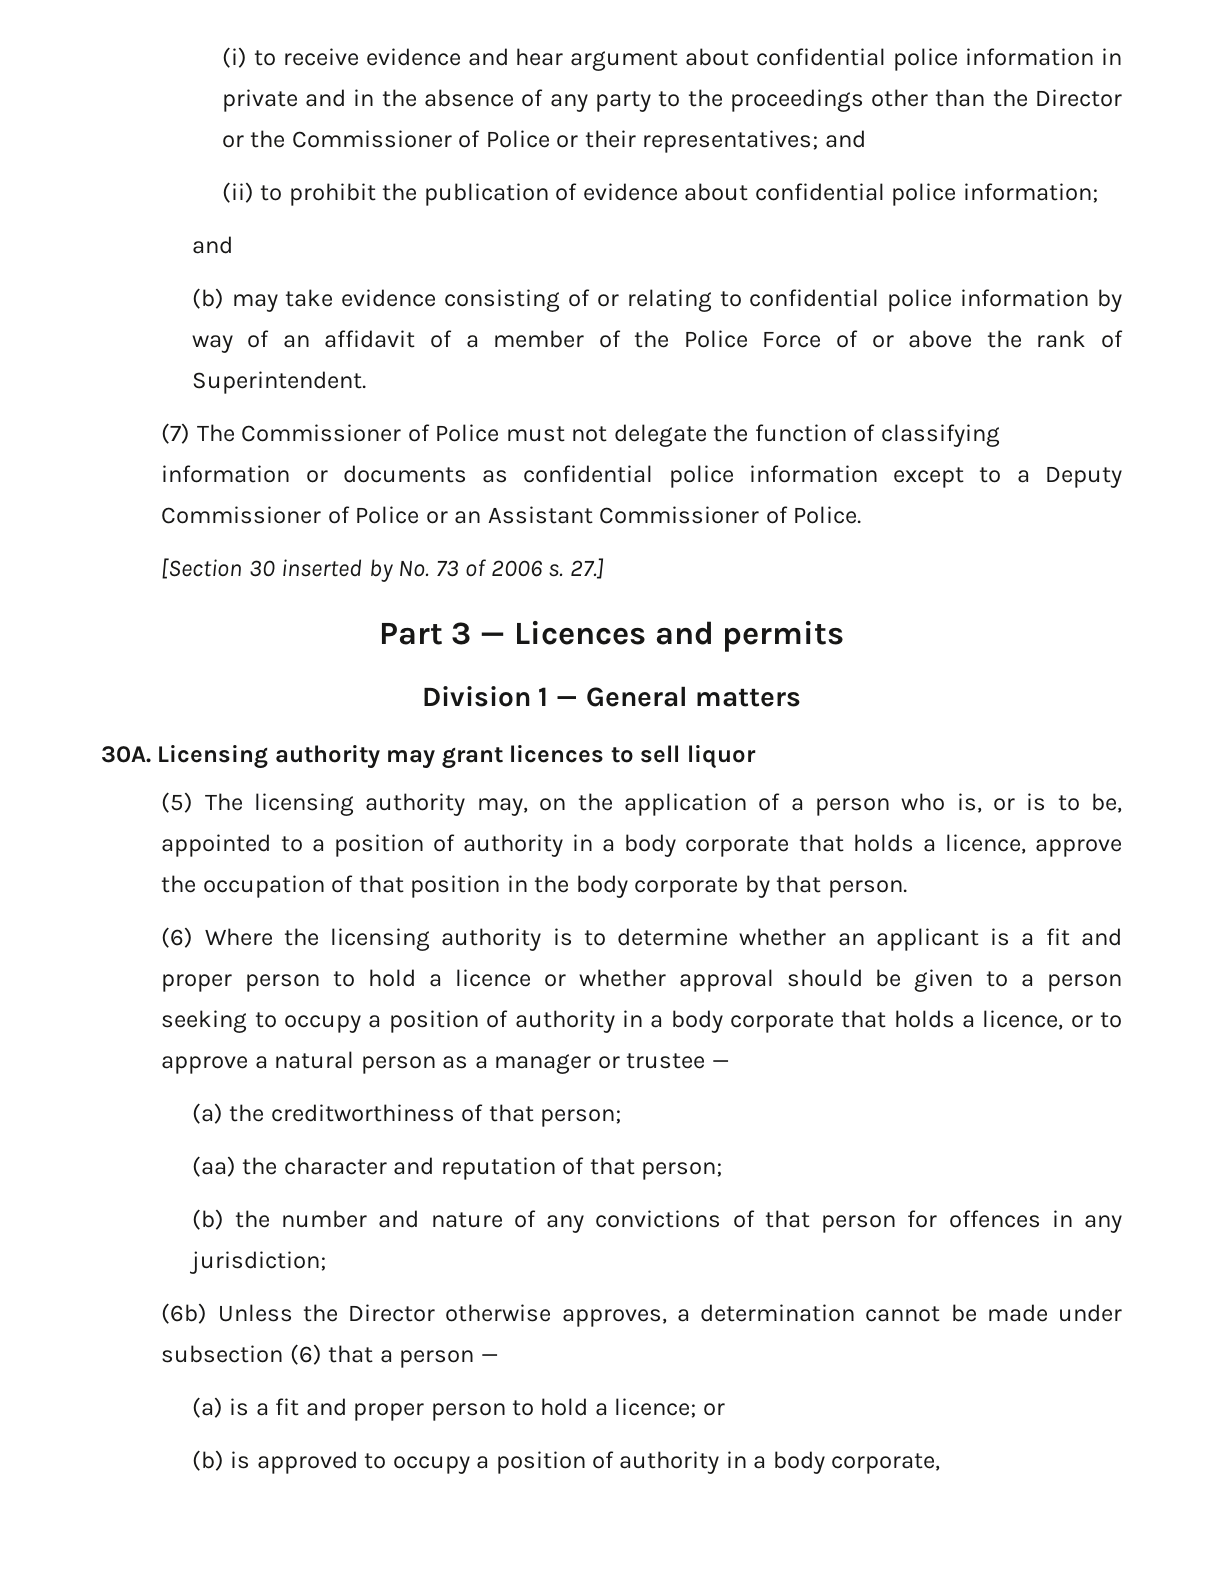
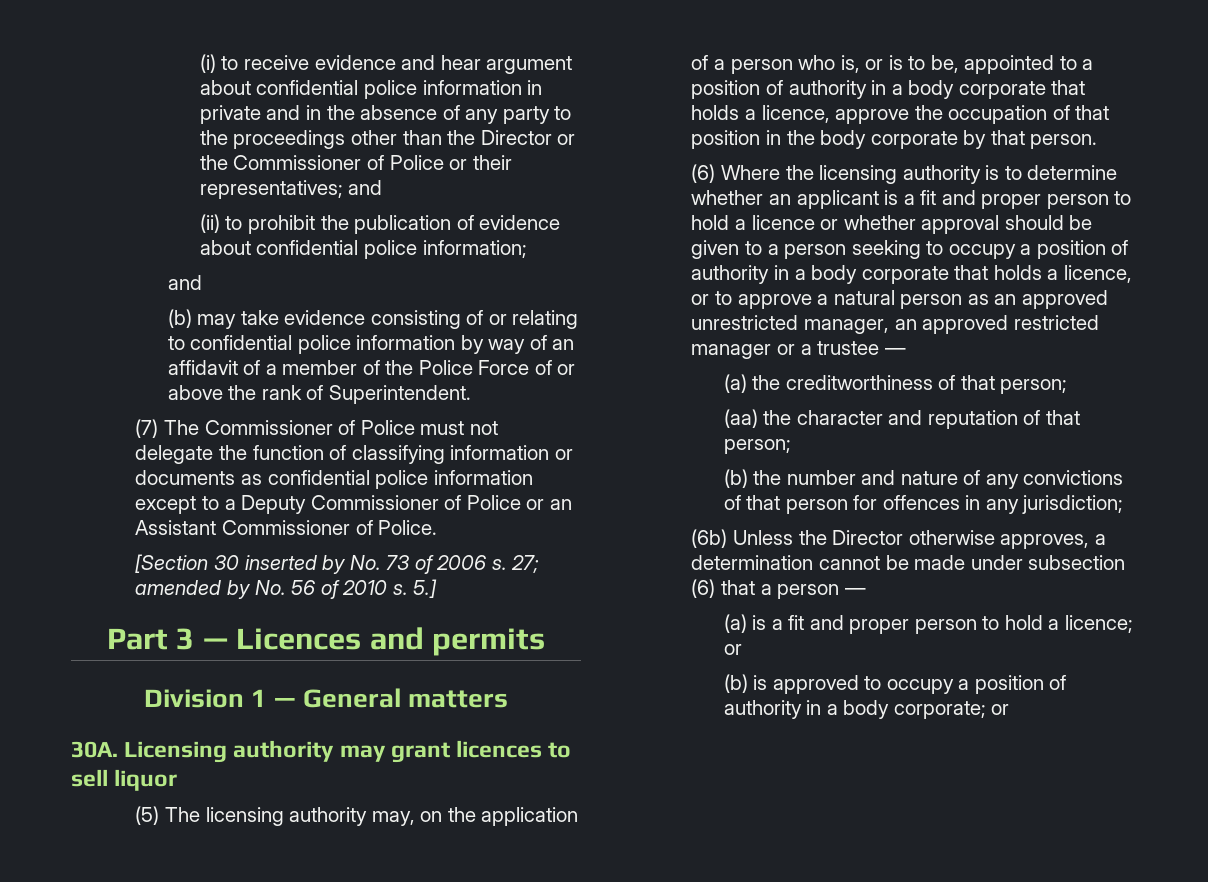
[569,558,604,579] 27.] -> [511,555,540,573] [135,579,438,599] 27; amended by No. 56 of 2010 s. 5.]
[474,1056,488,1069] a -> [994,290,1108,309] [691,315,1099,334] an approved unrestricted manager, an approved restricted
(620, 1062) none -> [800,344,812,355] a
[831,1453,941,1474] corporate, -> [893,701,1010,719] corporate; or

